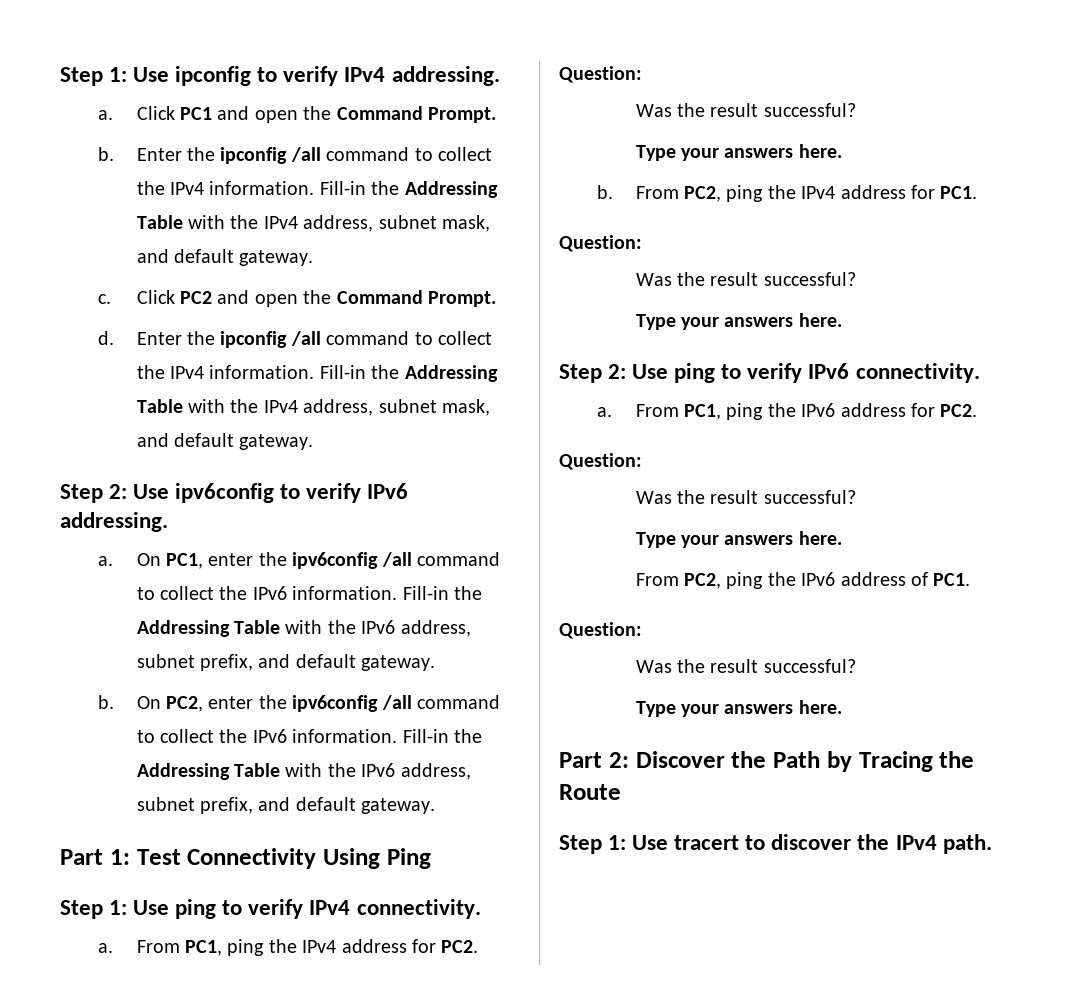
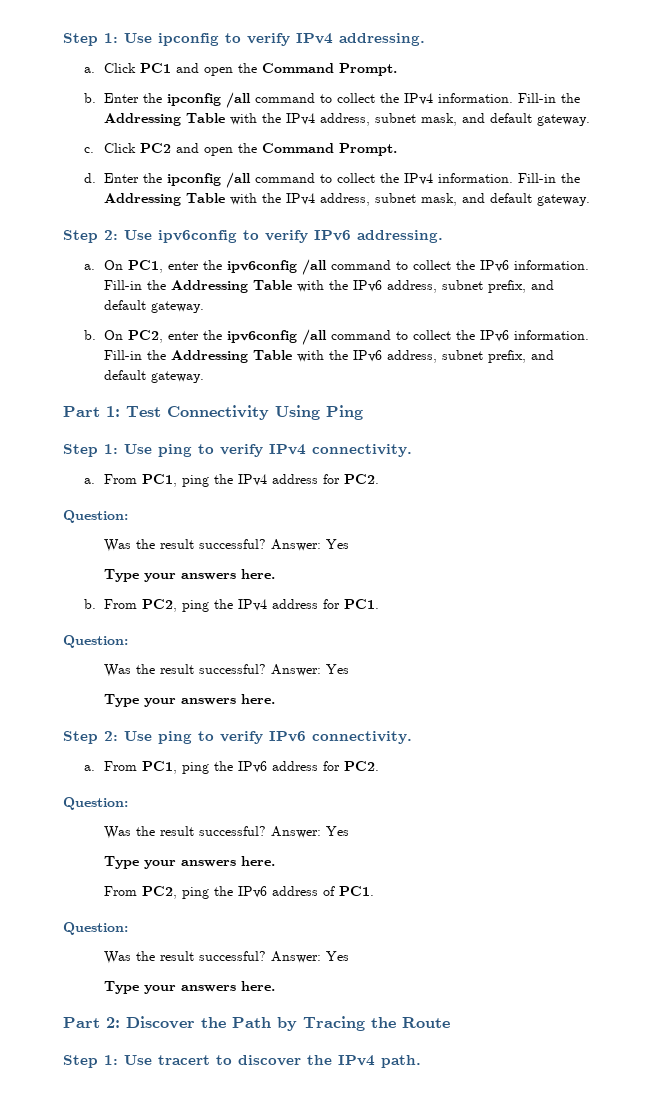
(856, 110) none -> [271,539,350,551] Answer: Yes
(856, 279) none -> [271,664,350,676] Answer: Yes
(856, 497) none -> [271,826,350,838] Answer: Yes
(856, 666) none -> [271,951,350,963] Answer: Yes

